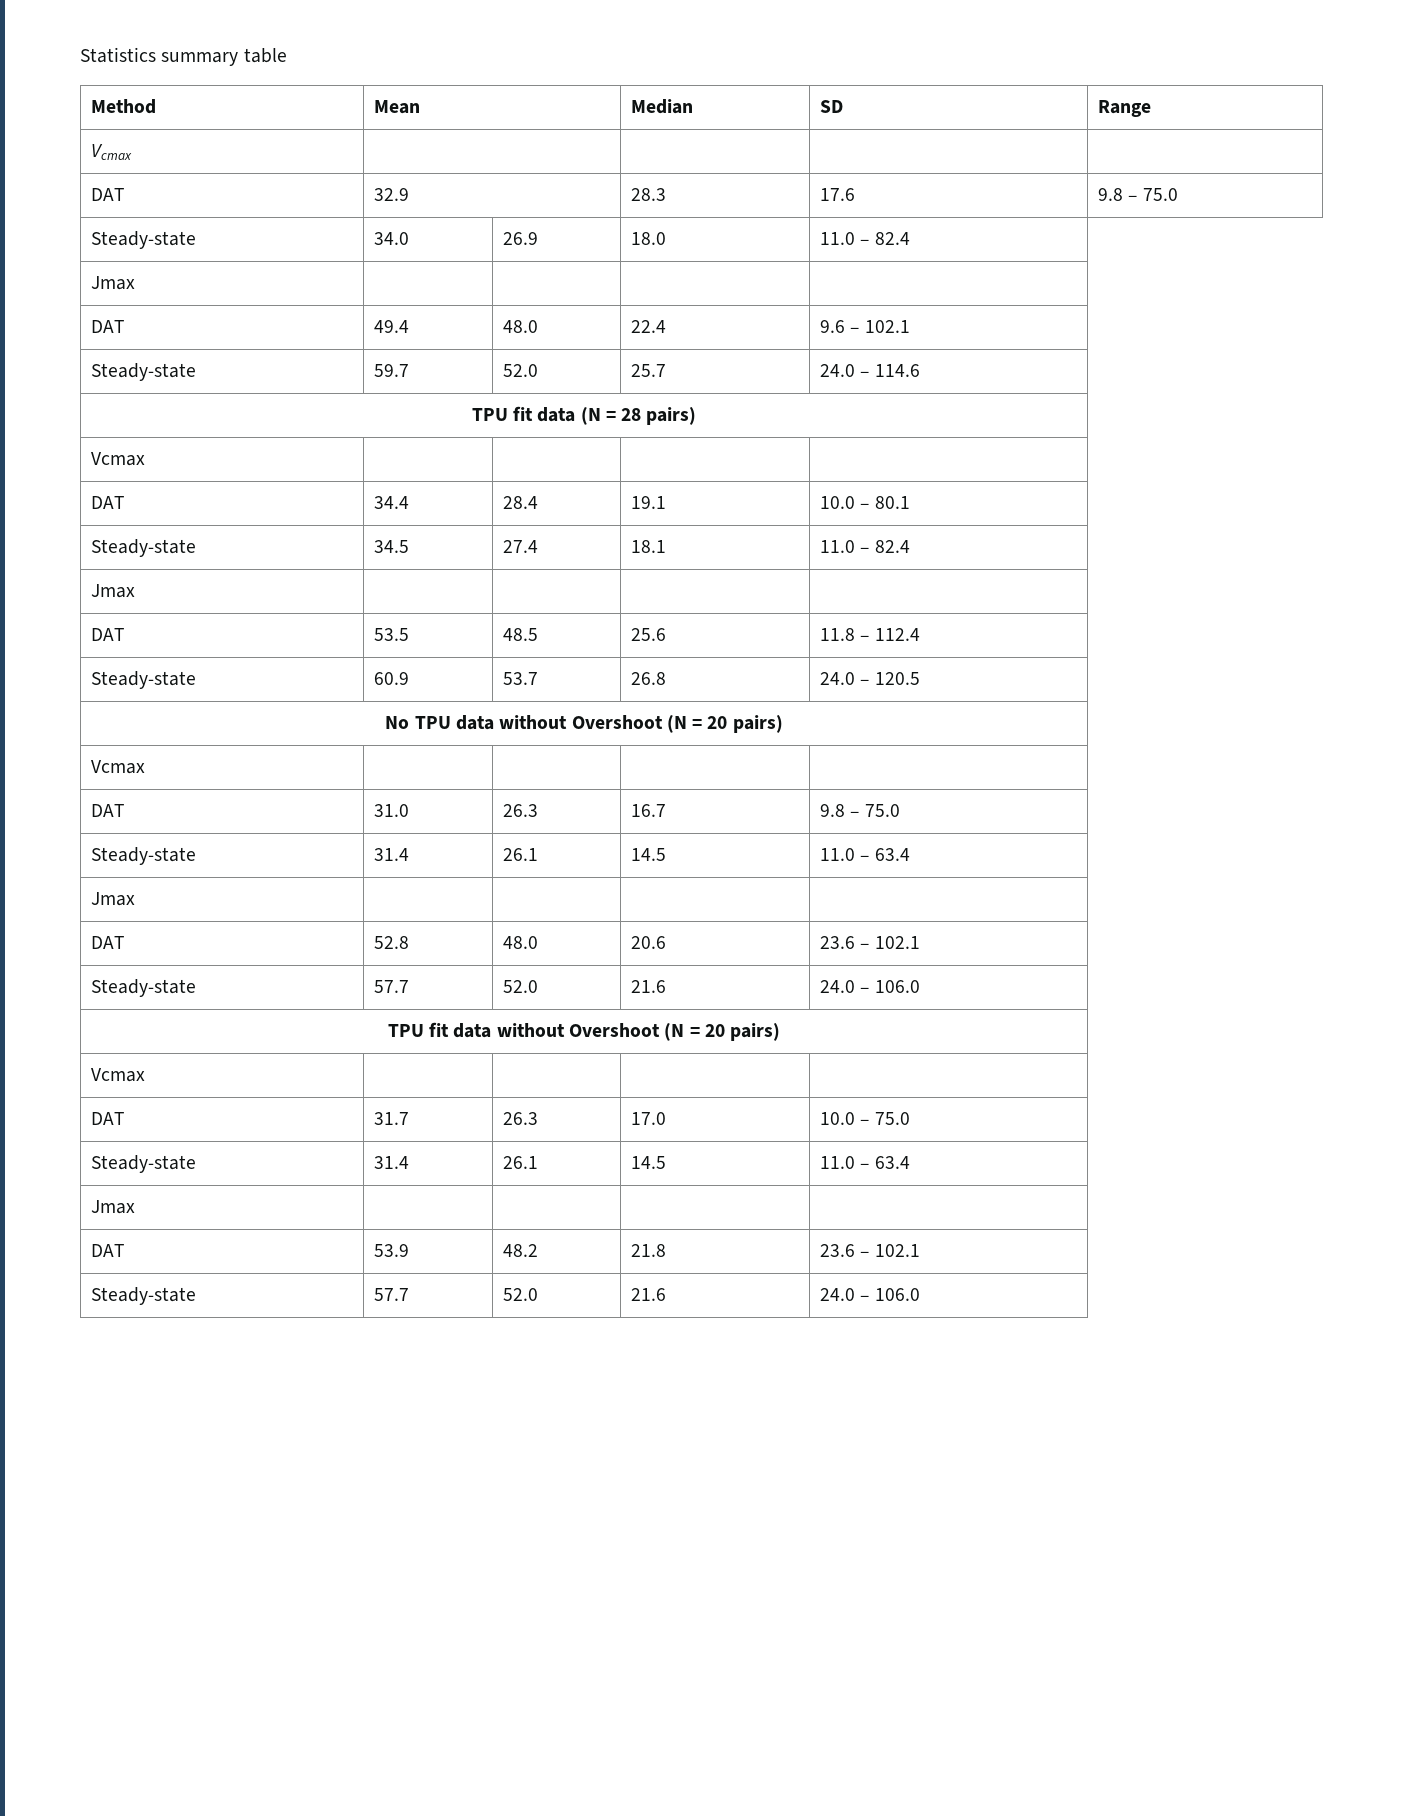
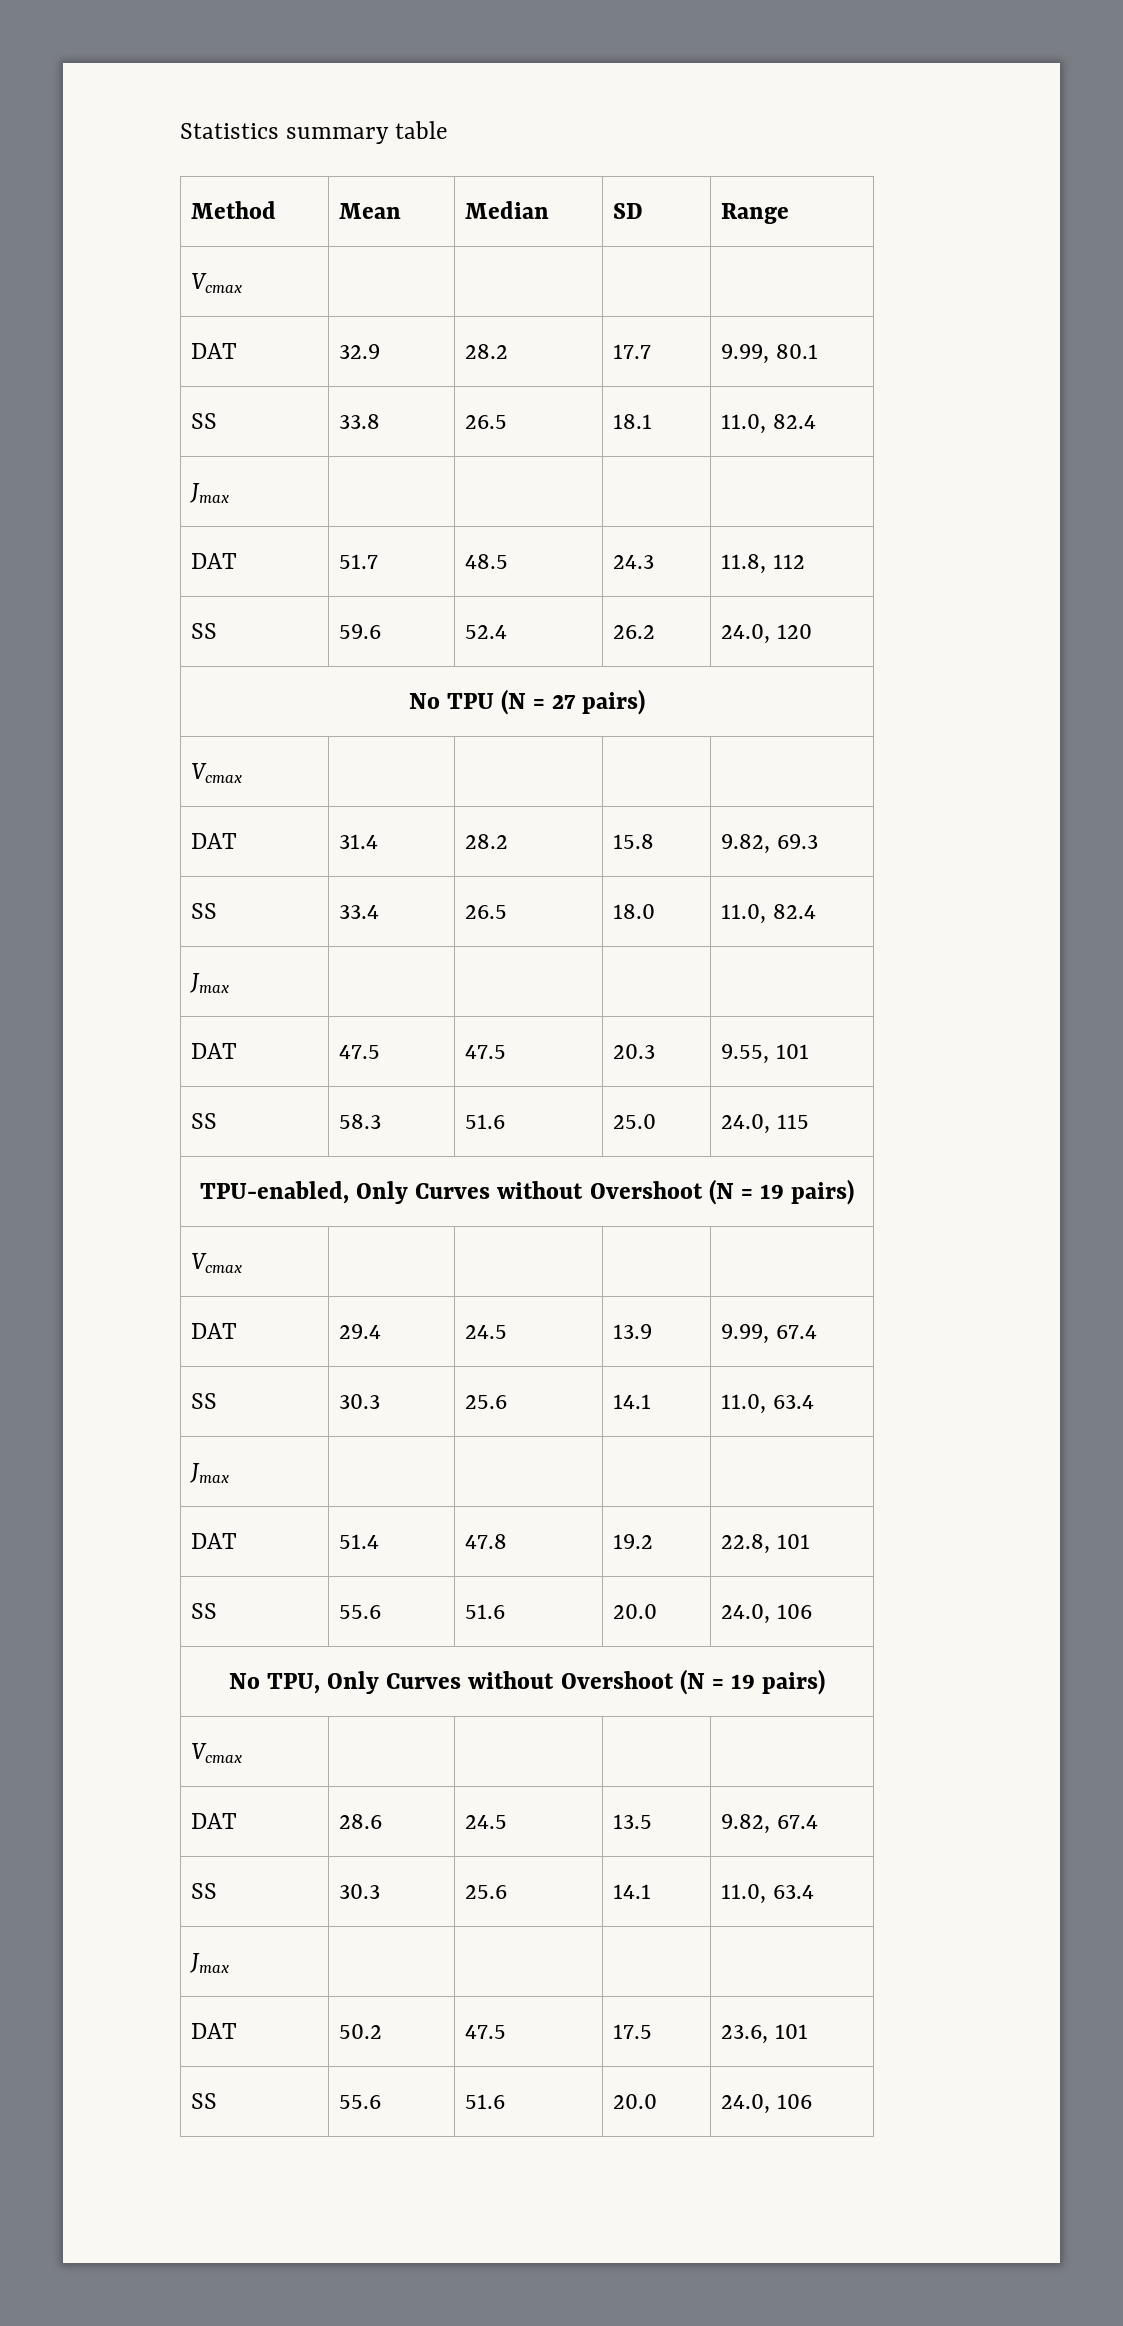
[631,188,667,201] [820,188,856,201] [1098,188,1178,201] [91,231,197,249] [374,232,410,245] [503,232,539,245] [631,232,667,245] [820,232,910,245] [91,276,136,290] [91,320,125,333] [374,320,410,333] [503,320,539,333] [631,320,667,333] [820,320,910,333] [91,363,197,381] [374,364,410,377] [503,364,539,377] [631,364,667,377] [820,364,920,377] [471,406,697,425] [91,452,146,466] [91,496,125,509] [374,496,410,509] [503,496,539,509] [631,496,667,509] [820,496,910,509] [91,539,197,557] [374,540,410,553] [503,540,539,553] [631,540,667,553] [820,540,910,553] [91,584,136,598] [91,628,125,641] [374,628,410,641] [503,628,539,641] [631,628,667,641] [820,628,920,641] [91,671,197,689] [374,672,410,685] [503,672,539,685] [631,672,667,685] [820,672,920,685] [385,715,783,733] [91,760,146,774] [91,804,125,817] [374,804,410,817] [503,804,539,817] [631,804,667,817] [820,804,900,817] [91,847,197,865] [374,848,410,861] [503,848,539,861] [631,848,667,861] [820,848,910,861] [91,892,136,906] [91,936,125,949] [374,936,410,949] [503,936,539,949] [631,936,667,949] [820,936,920,949] [91,979,197,997] [374,980,410,993] [503,980,539,993] [631,980,667,993] [820,980,920,993] [387,1022,781,1041] [91,1068,146,1082] [91,1112,125,1125] [374,1112,410,1125] [503,1112,539,1125] [631,1112,667,1125] [820,1112,910,1125] [91,1155,197,1173] [374,1156,410,1169] [503,1156,539,1169] [631,1156,667,1169] [820,1156,910,1169] [91,1200,136,1214] [91,1244,125,1257] [374,1244,410,1257] [503,1244,539,1257] [631,1244,667,1257] [820,1244,920,1257] [91,1287,197,1305] [374,1288,410,1301] [503,1288,539,1301] [631,1288,667,1301] [820,1288,920,1301] 28.3 | 17.6 | 9.8 – 75.0 // Steady-state | 34.0 | 26.9 | 18.0 | 11.0 – 82.4 // Jmax | | | | // DAT | 49.4 | 48.0 | 22.4 | 9.6 – 102.1 // Steady-state | 59.7 | 52.0 | 25.7 | 24.0 – 114.6 // TPU fit data (N = 28 pairs) // Vcmax | | | | // DAT | 34.4 | 28.4 | 19.1 | 10.0 – 80.1 // Steady-state | 34.5 | 27.4 | 18.1 | 11.0 – 82.4 // Jmax | | | | // DAT | 53.5 | 48.5 | 25.6 | 11.8 – 112.4 // Steady-state | 60.9 | 53.7 | 26.8 | 24.0 – 120.5 // No TPU data without Overshoot (N = 20 pairs) // Vcmax | | | | // DAT | 31.0 | 26.3 | 16.7 | 9.8 – 75.0 // Steady-state | 31.4 | 26.1 | 14.5 | 11.0 – 63.4 // Jmax | | | | // DAT | 52.8 | 48.0 | 20.6 | 23.6 – 102.1 // Steady-state | 57.7 | 52.0 | 21.6 | 24.0 – 106.0 // TPU fit data without Overshoot (N = 20 pairs) // Vcmax | | | | // DAT | 31.7 | 26.3 | 17.0 | 10.0 – 75.0 // Steady-state | 31.4 | 26.1 | 14.5 | 11.0 – 63.4 // Jmax | | | | // DAT | 53.9 | 48.2 | 21.8 | 23.6 – 102.1 // Steady-state | 57.7 | 52.0 | 21.6 | 24.0 – 106.0 -> [464,344,508,359] [612,344,651,359] [720,344,818,364] [190,413,217,429] [338,414,380,429] [464,415,507,429] [612,414,652,429] [720,414,816,434] [189,483,229,503] [190,553,237,569] [338,554,378,569] [464,554,508,569] [612,555,654,569] [720,554,805,574] [190,623,217,639] [338,624,381,639] [464,625,507,639] [612,625,655,639] [720,624,812,644] [408,689,646,715] [190,763,242,783] [190,833,237,849] [338,834,378,849] [464,834,508,849] [612,834,654,849] [720,834,818,854] [190,903,217,919] [338,905,379,919] [464,905,507,919] [612,904,655,919] [720,904,816,924] [189,973,229,993] [190,1043,237,1059] [338,1045,380,1059] [464,1045,506,1059] [612,1044,655,1059] [720,1044,809,1064] [190,1113,217,1129] [338,1114,381,1129] [464,1114,505,1129] [612,1114,656,1129] [720,1114,809,1134] [199,1179,855,1205] [190,1253,242,1273] [190,1323,237,1339] [338,1324,381,1339] [464,1325,507,1339] [612,1324,652,1339] [720,1324,817,1344] [190,1393,217,1409] [338,1394,380,1409] [464,1395,507,1409] [612,1394,651,1409] [720,1394,814,1414] [189,1463,229,1483] [190,1533,237,1549] [338,1534,379,1549] [464,1534,507,1549] [612,1534,653,1549] [720,1534,810,1554] [190,1603,217,1619] [338,1605,381,1619] [464,1604,505,1619] [612,1604,657,1619] [720,1604,812,1624] [228,1669,826,1695] [190,1743,242,1763] [190,1813,237,1829] [338,1814,382,1829] [464,1815,507,1829] [612,1814,652,1829] [720,1814,818,1834] [190,1883,217,1899] [338,1884,380,1899] [464,1885,507,1899] [612,1884,651,1899] [720,1884,814,1904] [189,1953,229,1973] [190,2023,237,2039] [338,2024,382,2039] [464,2025,506,2039] [612,2024,652,2039] [720,2024,808,2044] [190,2093,217,2109] [338,2095,381,2109] [464,2094,505,2109] [612,2094,657,2109] [720,2094,812,2114] 28.2 | 17.7 | 9.99, 80.1 // SS | 33.8 | 26.5 | 18.1 | 11.0, 82.4 // Jmax | | | | // DAT | 51.7 | 48.5 | 24.3 | 11.8, 112 // SS | 59.6 | 52.4 | 26.2 | 24.0, 120 // No TPU (N = 27 pairs) // Vcmax | | | | // DAT | 31.4 | 28.2 | 15.8 | 9.82, 69.3 // SS | 33.4 | 26.5 | 18.0 | 11.0, 82.4 // Jmax | | | | // DAT | 47.5 | 47.5 | 20.3 | 9.55, 101 // SS | 58.3 | 51.6 | 25.0 | 24.0, 115 // TPU-enabled, Only Curves without Overshoot (N = 19 pairs) // Vcmax | | | | // DAT | 29.4 | 24.5 | 13.9 | 9.99, 67.4 // SS | 30.3 | 25.6 | 14.1 | 11.0, 63.4 // Jmax | | | | // DAT | 51.4 | 47.8 | 19.2 | 22.8, 101 // SS | 55.6 | 51.6 | 20.0 | 24.0, 106 // No TPU, Only Curves without Overshoot (N = 19 pairs) // Vcmax | | | | // DAT | 28.6 | 24.5 | 13.5 | 9.82, 67.4 // SS | 30.3 | 25.6 | 14.1 | 11.0, 63.4 // Jmax | | | | // DAT | 50.2 | 47.5 | 17.5 | 23.6, 101 // SS | 55.6 | 51.6 | 20.0 | 24.0, 106

